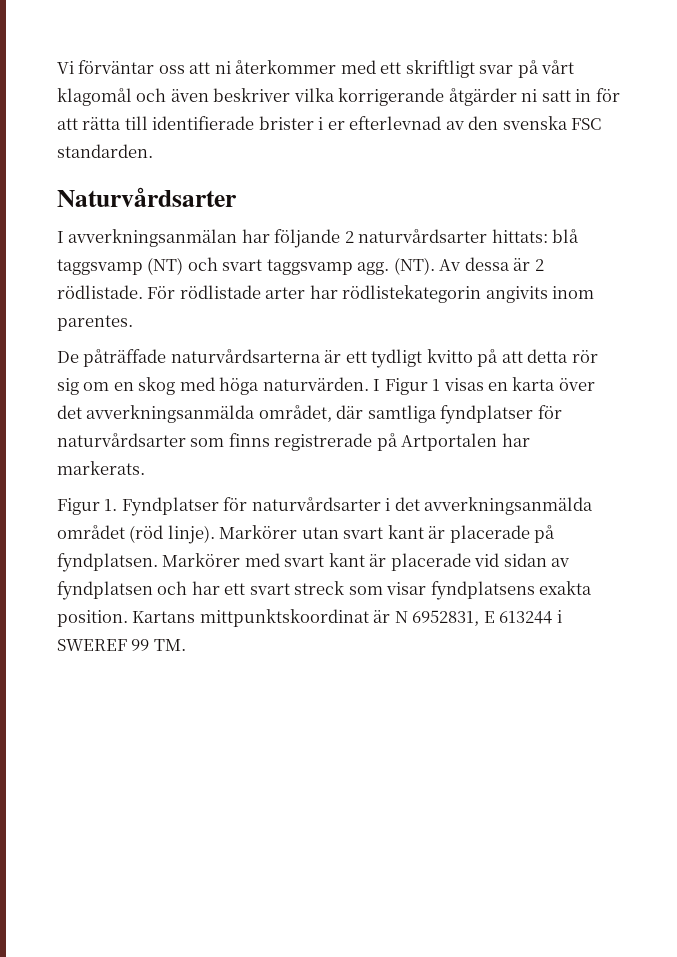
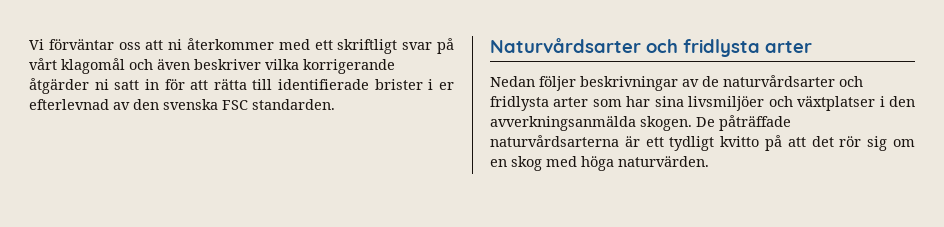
[57,229,580,248] [57,257,544,275] [57,285,595,303] [57,315,133,331] // I avverkningsanmälan har följande 2 naturvårdsarter hittats: blå taggsvamp (NT) och svart taggsvamp agg. (NT). Av dessa är 2 rödlistade. För rödlistade arter har rödlistekategorin angivits inom parentes. // -> [646,39,812,57] [490,75,863,91] [490,96,916,111] [490,116,692,131] och fridlysta arter // Nedan följer beskrivningar av de naturvårdsarter och fridlysta arter som har sina livsmiljöer och växtplatser i den avverkningsanmälda skogen.
[527,349,569,363] detta -> [811,136,834,147] det
[373,377,595,395] [57,405,562,424] [57,433,530,451] [57,461,145,475] [57,497,594,516] [57,525,556,544] [57,553,570,572] [57,581,593,600] [57,609,562,627] [57,639,186,651] I Figur 1 visas en karta över det avverkningsanmälda området, där samtliga fyndplatser för naturvårdsarter som finns registrerade på Artportalen har markerats. // Figur 1. Fyndplatser för naturvårdsarter i det avverkningsanmälda området (röd linje). Markörer utan svart kant är placerade på fyndplatsen. Markörer med svart kant är placerade vid sidan av fyndplatsen och har ett svart streck som visar fyndplatsens exakta position. Kartans mittpunktskoordinat är N 6952831, E 613244 i SWEREF 99 TM. -> (709, 161) none

